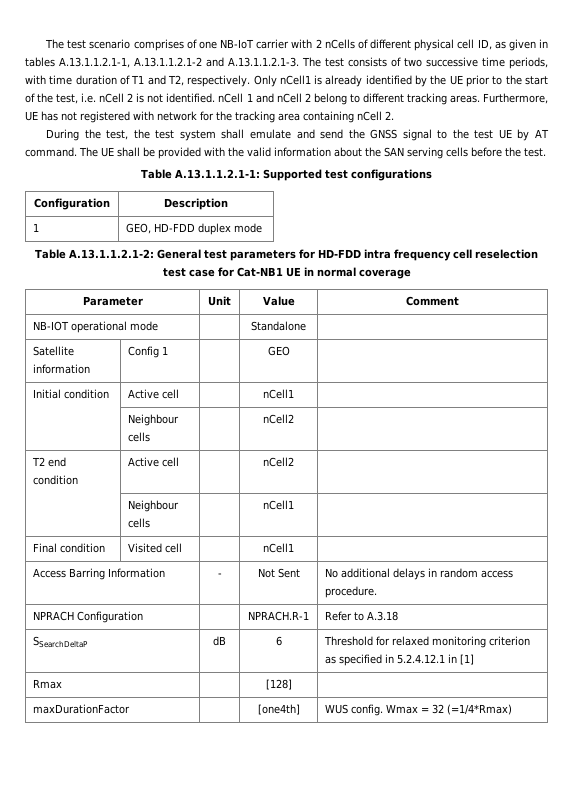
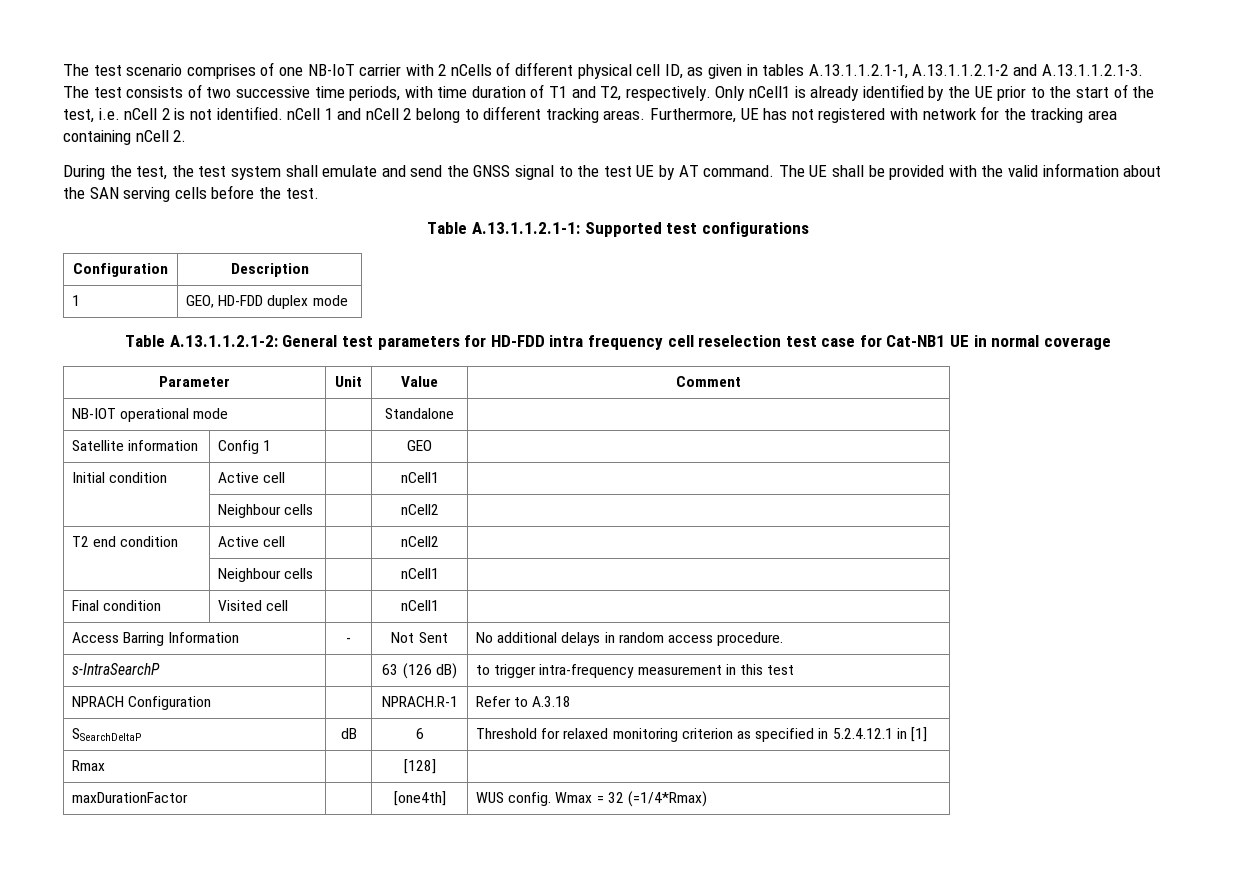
(378, 592) none -> [72,663,161,675] [382,663,457,679] [476,664,795,678] // s-IntraSearchP | | 63 (126 dB) | to trigger intra-frequency measurement in this test

